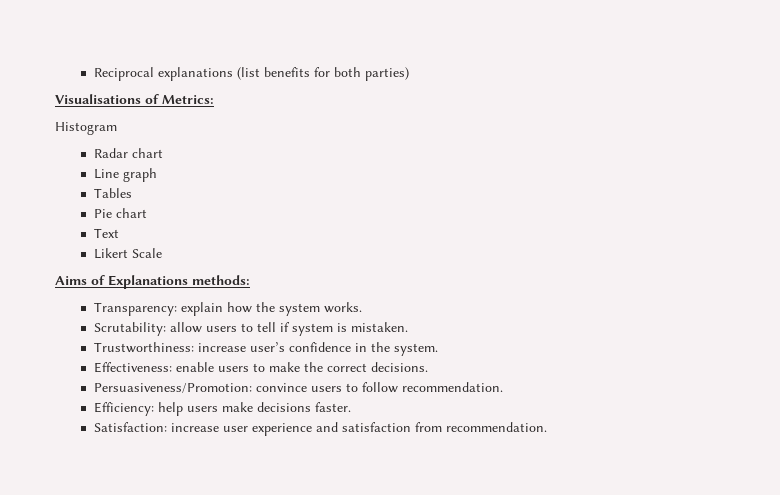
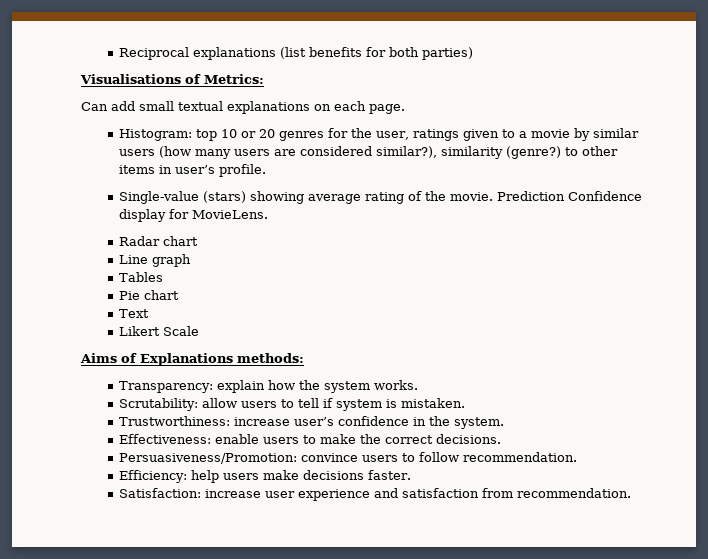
[55,122,117,135] Histogram -> [81,101,405,114] [119,128,640,141] [119,146,619,159] [119,164,267,177] [119,191,643,204] [119,209,269,222] Can add small textual explanations on each page. // Histogram: top 10 or 20 genres for the user, ratings given to a movie by similar users (how many users are considered similar?), similarity (genre?) to other items in user’s profile. // Single-value (stars) showing average rating of the movie. Prediction Confidence display for MovieLens.

